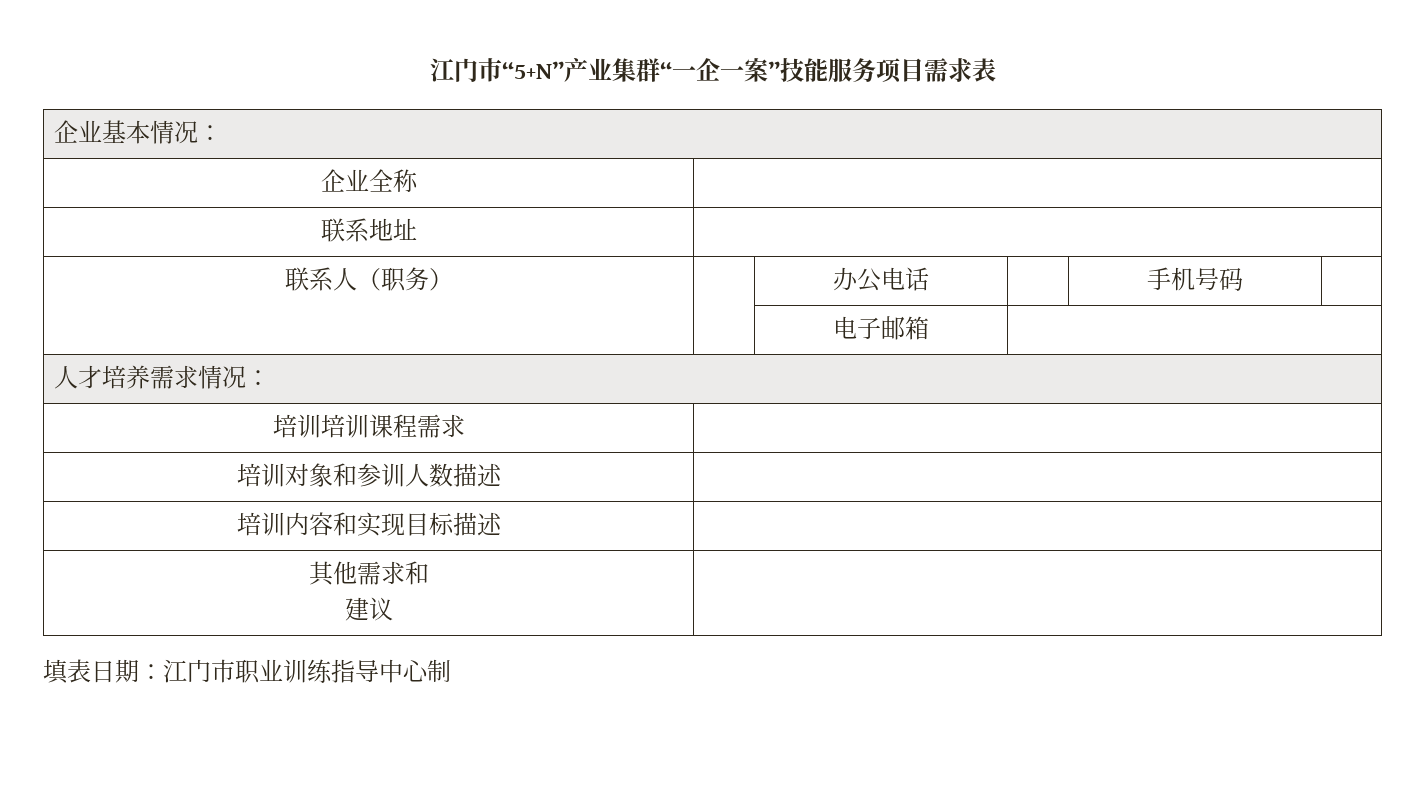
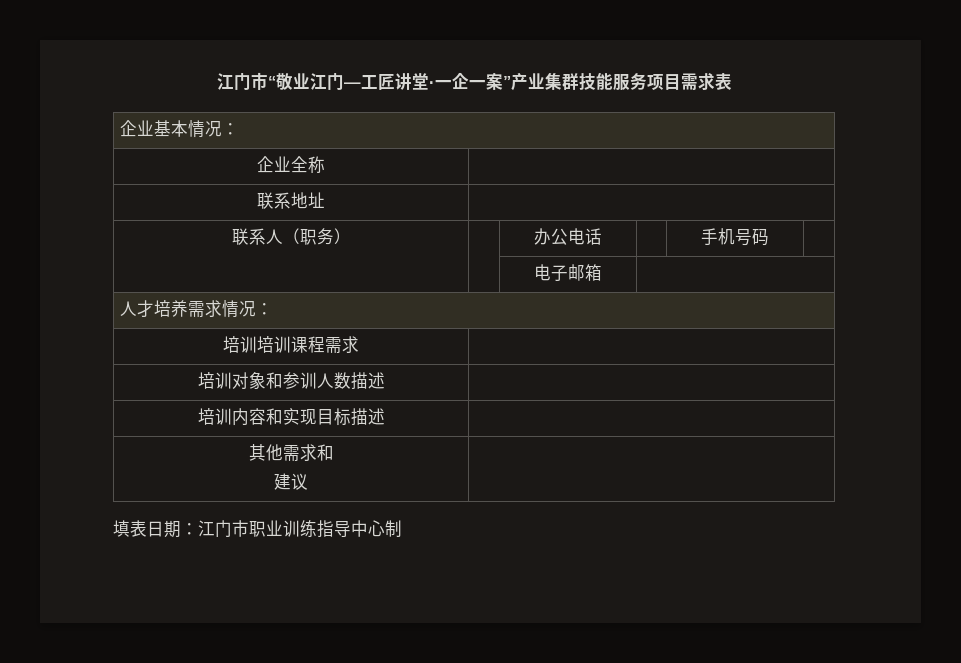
[430,58,672,82] 江门市“5+N”产业集群“ -> [216,72,435,90] 江门市“敬业江门—工匠讲堂·
(780, 70) none -> [510,73,579,91] 产业集群

